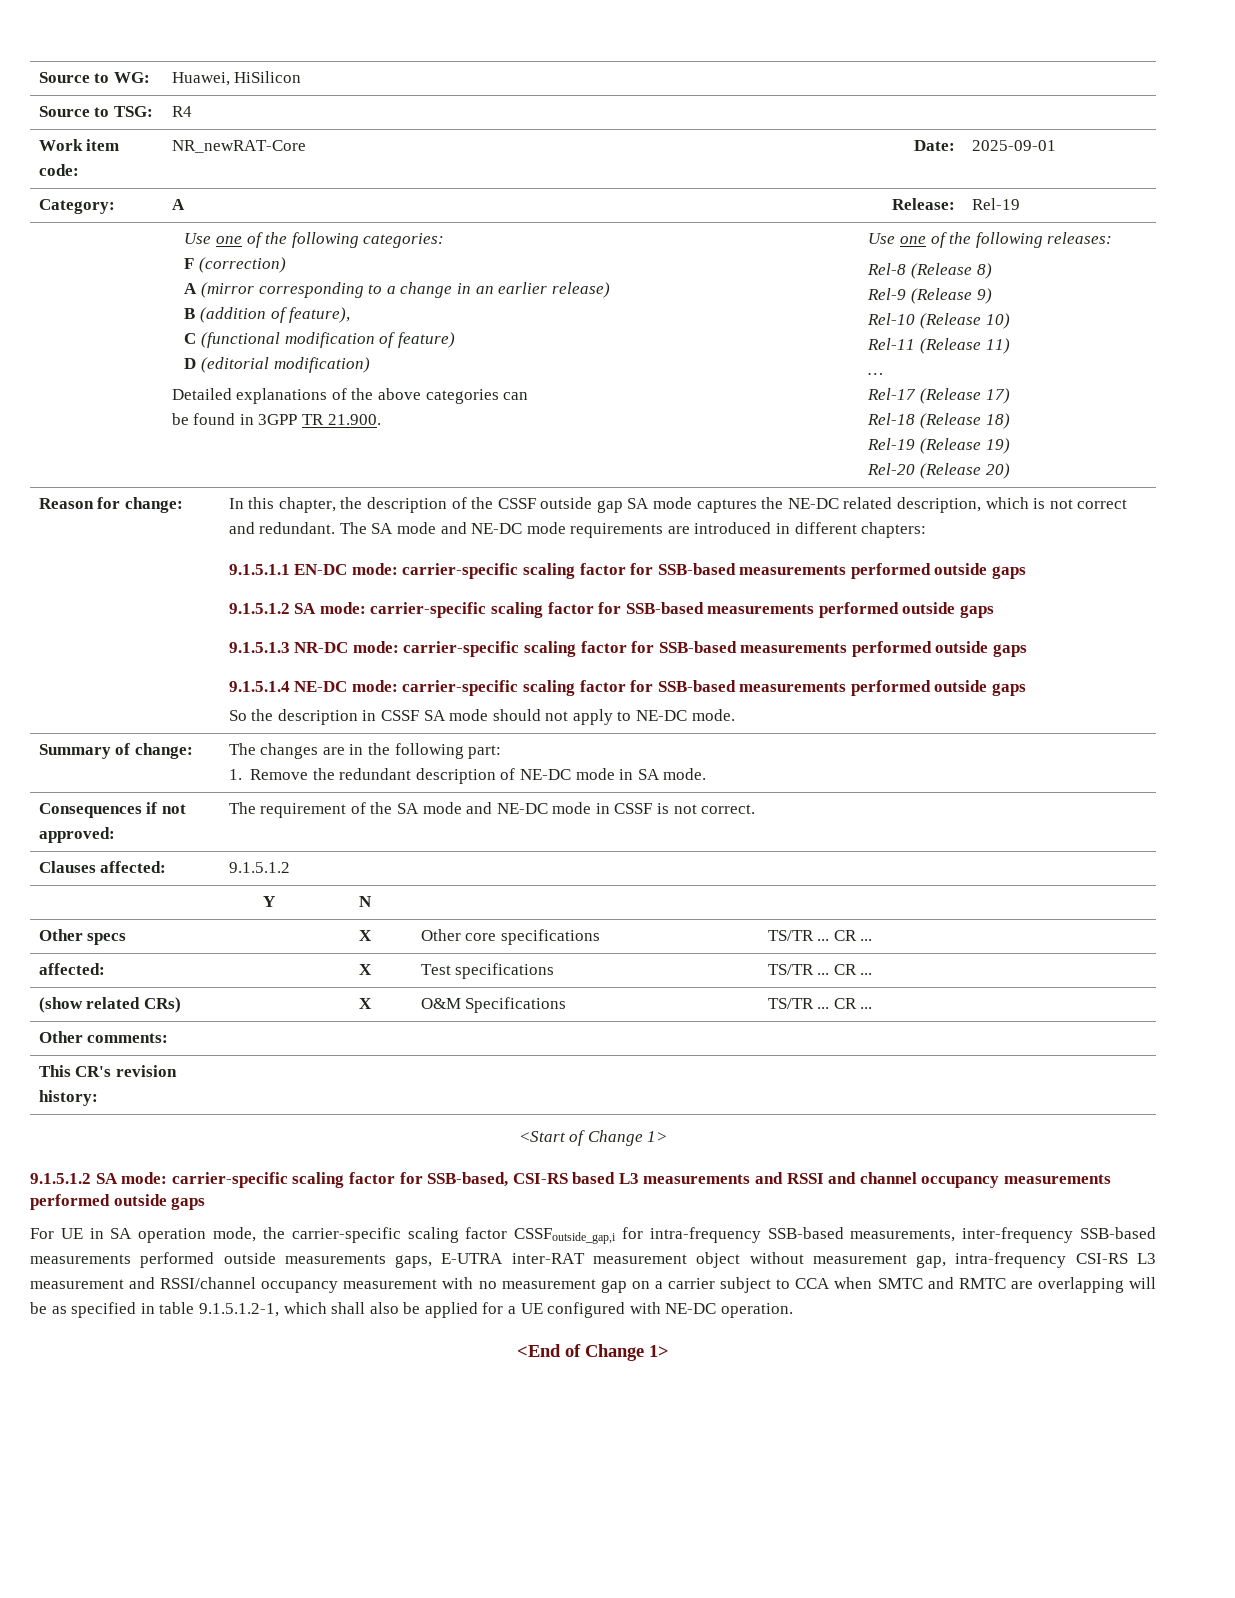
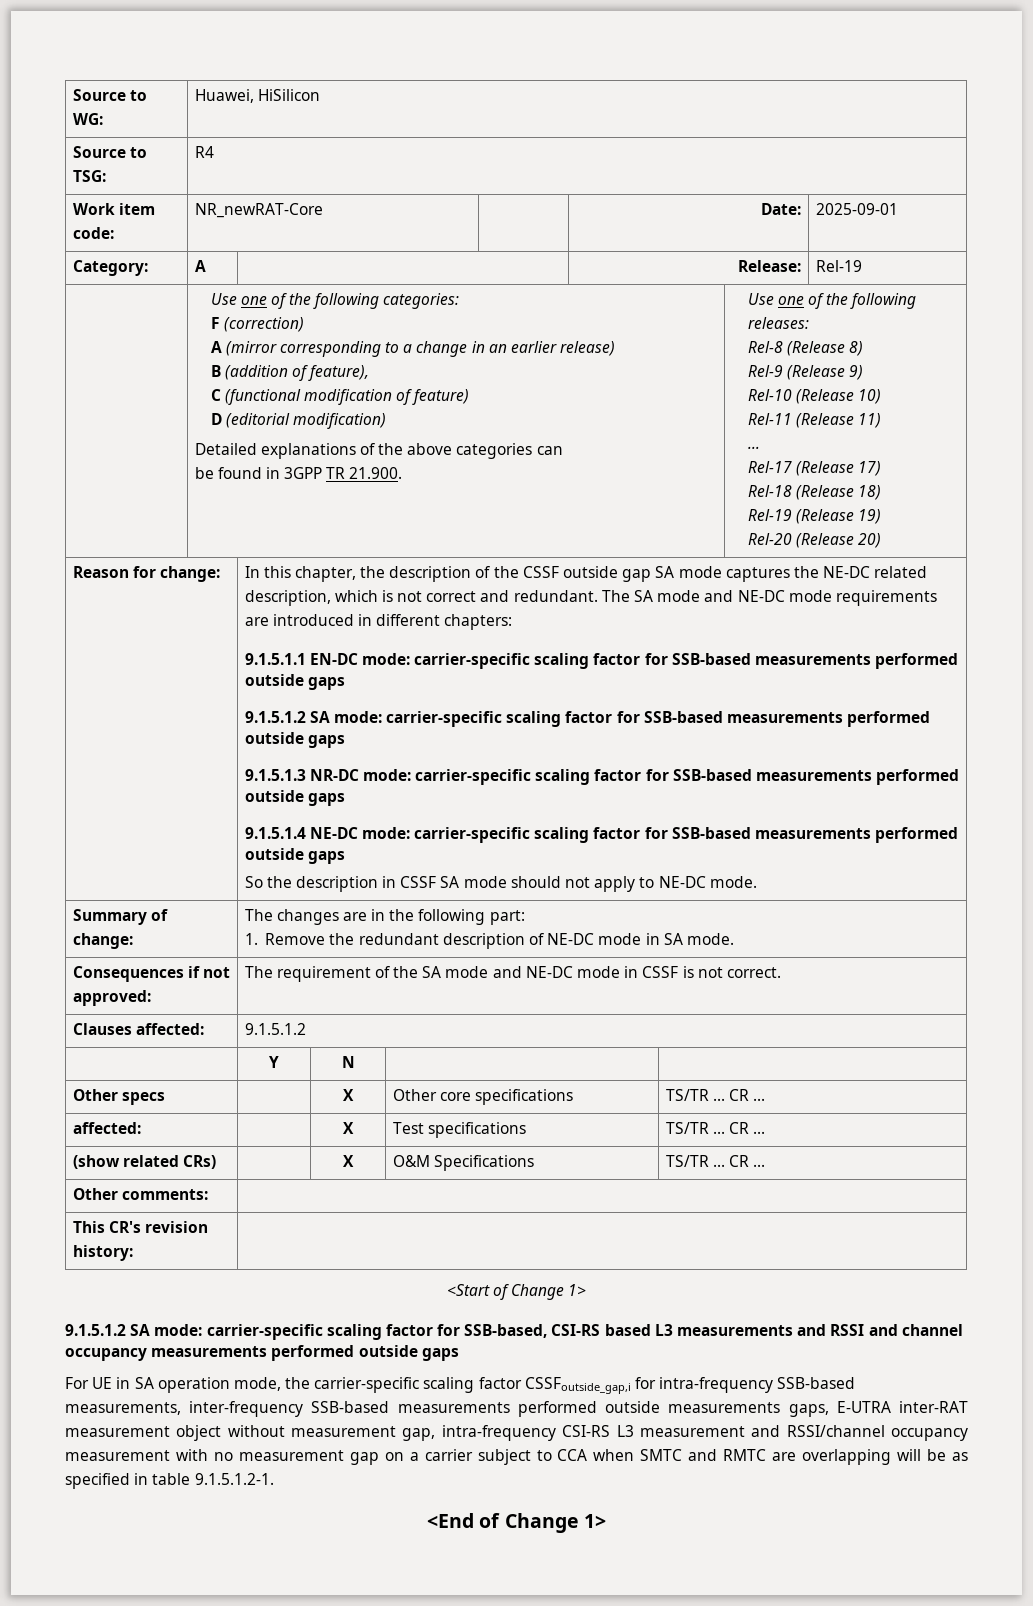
[198,1302,794,1318] 9.1.5.1.2-1, which shall also be applied for a UE configured with NE-DC operation. -> [194,1473,274,1485] 9.1.5.1.2-1.

